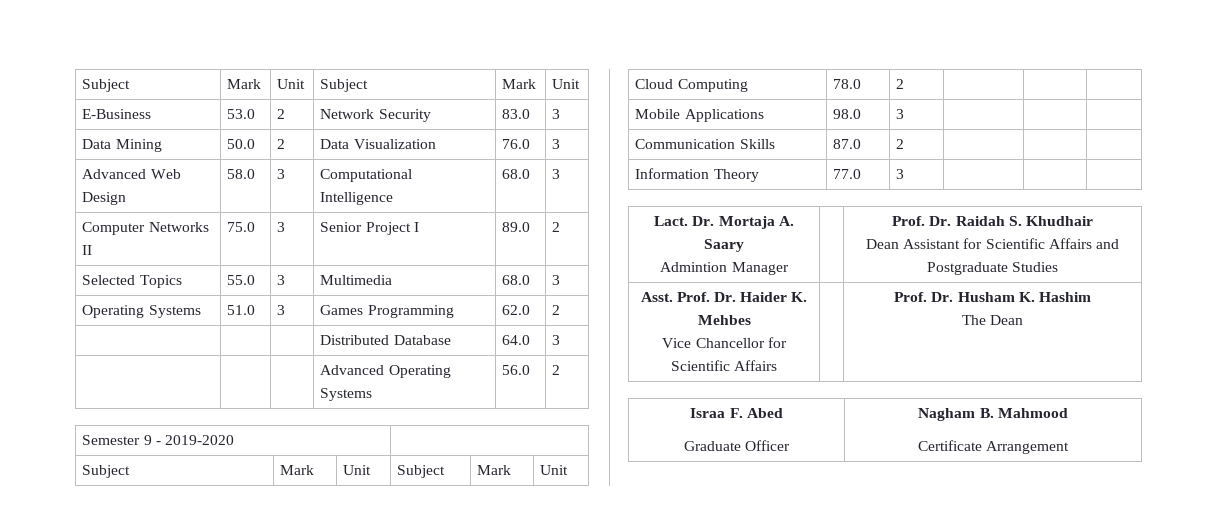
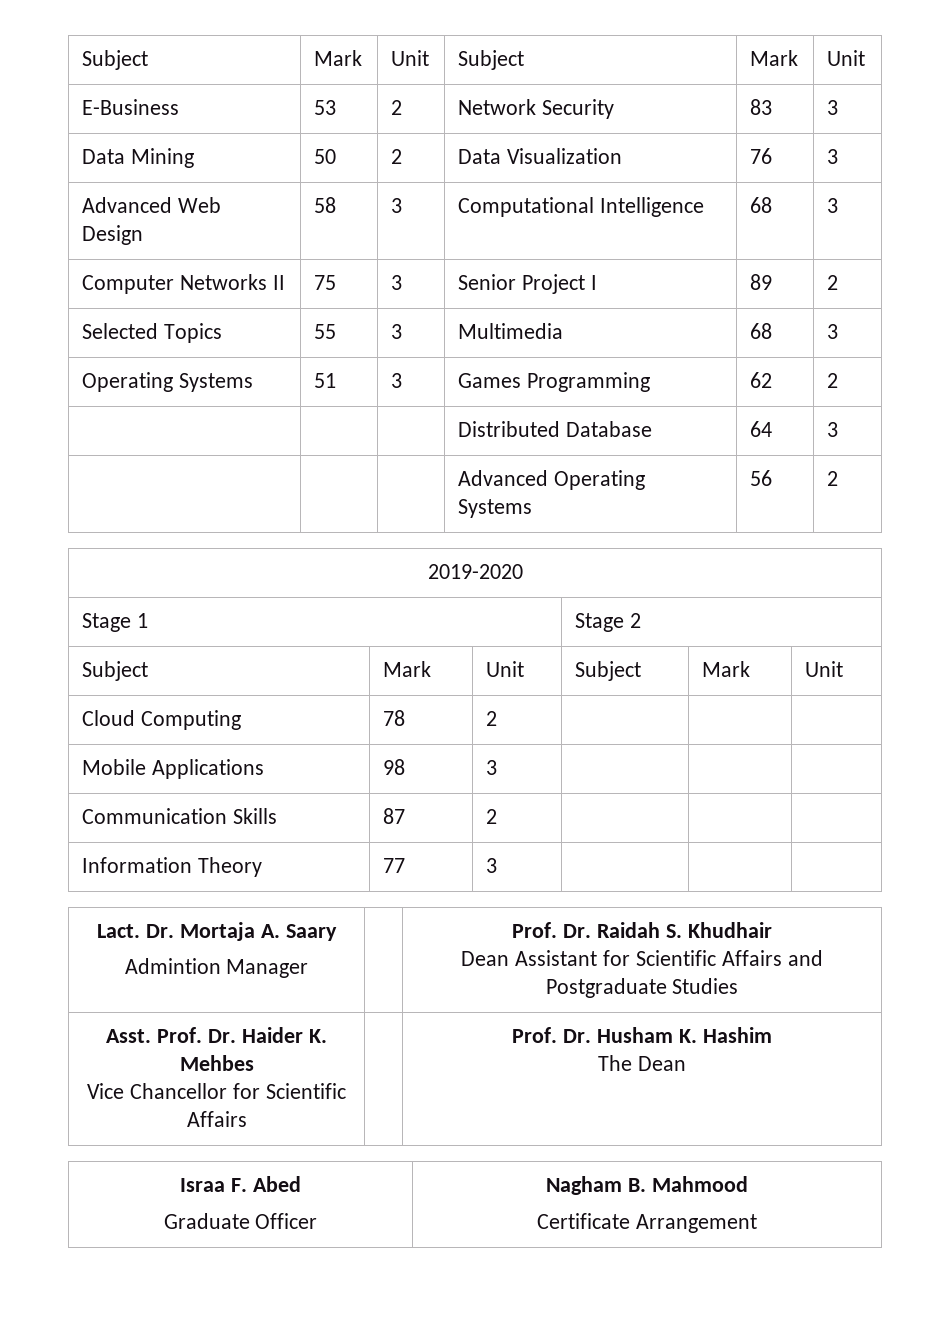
[227,109,256,119] 53.0 -> [314,100,337,115] 53
[502,109,531,119] 83.0 -> [750,99,773,115] 83
[227,139,256,149] 50.0 -> [314,149,337,164] 50
[502,139,531,149] 76.0 -> [750,148,773,164] 76
[227,169,256,179] 58.0 -> [314,197,337,213] 58
[502,169,531,179] 68.0 -> [750,197,773,213] 68
[227,222,256,232] 75.0 -> [314,275,337,290] 75
[502,222,531,232] 89.0 -> [750,274,773,290] 89
[227,275,256,285] 55.0 -> [314,324,337,339] 55
[502,275,531,285] 68.0 -> [750,323,773,339] 68
[227,305,256,315] 51.0 -> [314,373,337,388] 51
[502,305,531,315] 62.0 -> [750,372,773,388] 62
[502,335,531,345] 64.0 -> [750,421,773,437] 64
[502,365,531,375] [552,365,561,375] [82,435,234,445] 56.0 | 2 // Semester 9 - 2019-2020 | -> [750,470,773,486] [827,471,839,486] [427,564,523,579] [82,613,148,632] [575,613,641,632] 56 | 2 // 2019-2020 // Stage 1 | Stage 2
[833,79,862,89] 78.0 -> [383,710,406,726] 78
[833,109,862,119] 98.0 -> [383,759,406,775] 98
[833,139,862,149] 87.0 -> [383,808,406,824] 87
[833,169,862,179] 77.0 -> [383,858,406,873] 77

